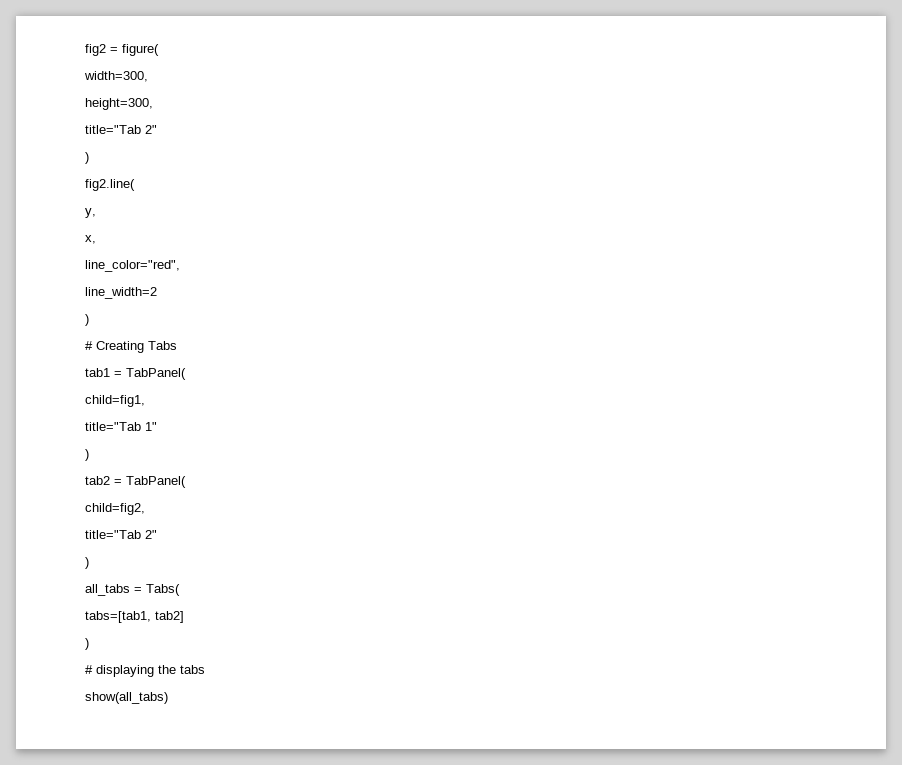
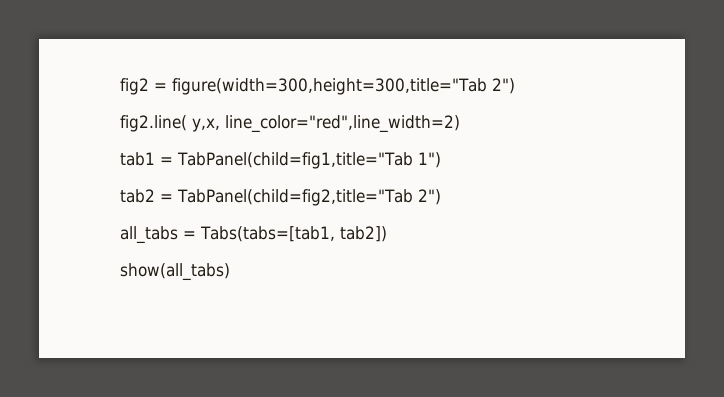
[122,44,159,56] [84,71,148,82] [85,98,153,110] [85,125,157,134] [85,152,89,164] [85,179,135,191] [85,208,96,218] [85,235,96,244] [85,260,180,272] [85,287,157,299] [85,314,89,326] [85,341,177,353] [85,368,186,380] [85,395,145,407] [85,422,157,431] [85,449,89,461] [85,476,186,488] [85,503,145,515] [85,530,157,539] [85,557,89,569] [85,584,180,596] [85,611,184,623] [85,638,89,650] [85,665,205,677] figure( // width=300, // height=300, // title="Tab 2" // ) // fig2.line( // y, // x, // line_color="red", // line_width=2 // ) // # Creating Tabs // tab1 = TabPanel( // child=fig1, // title="Tab 1" // ) // tab2 = TabPanel( // child=fig2, // title="Tab 2" // ) // all_tabs = Tabs( // tabs=[tab1, tab2] // ) // # displaying the tabs -> [172,78,515,95] [120,115,460,133] [120,152,441,169] [120,189,441,206] [120,226,387,244] figure(width=300,height=300,title="Tab 2") // fig2.line( y,x, line_color="red",line_width=2) // tab1 = TabPanel(child=fig1,title="Tab 1") // tab2 = TabPanel(child=fig2,title="Tab 2") // all_tabs = Tabs(tabs=[tab1, tab2])

